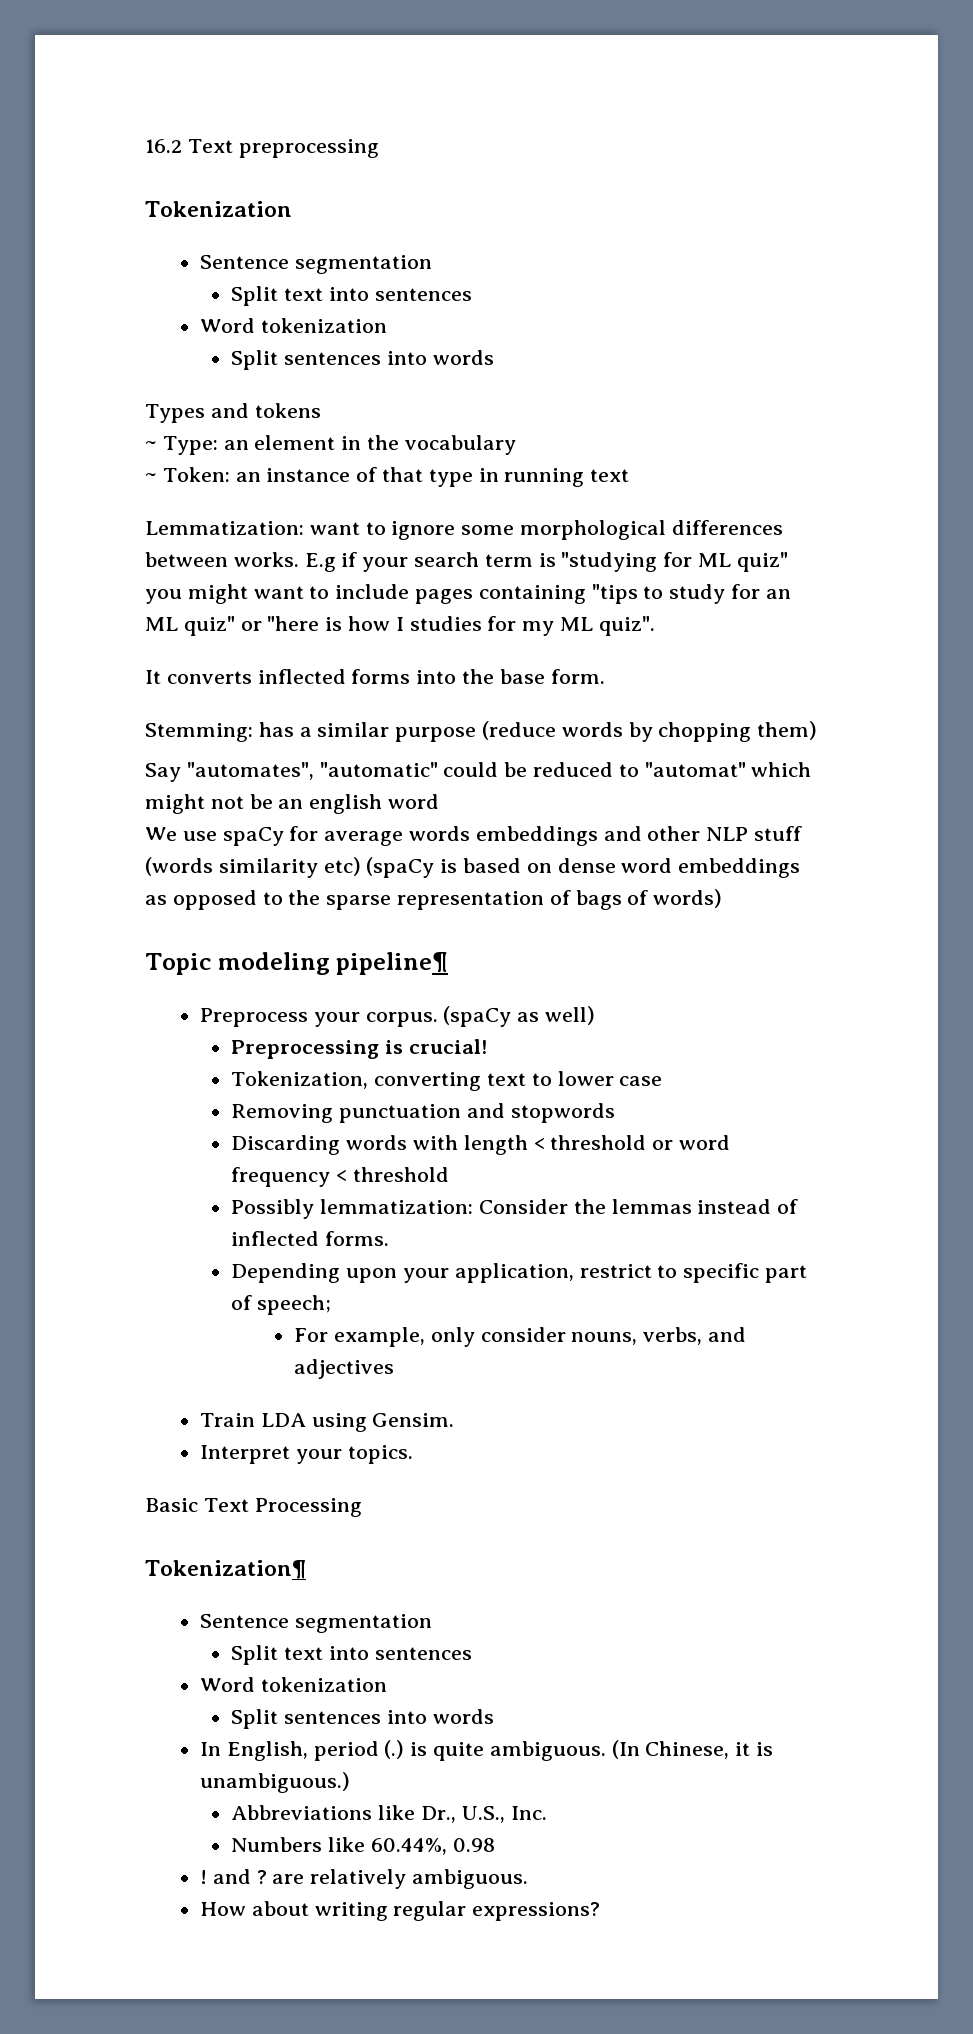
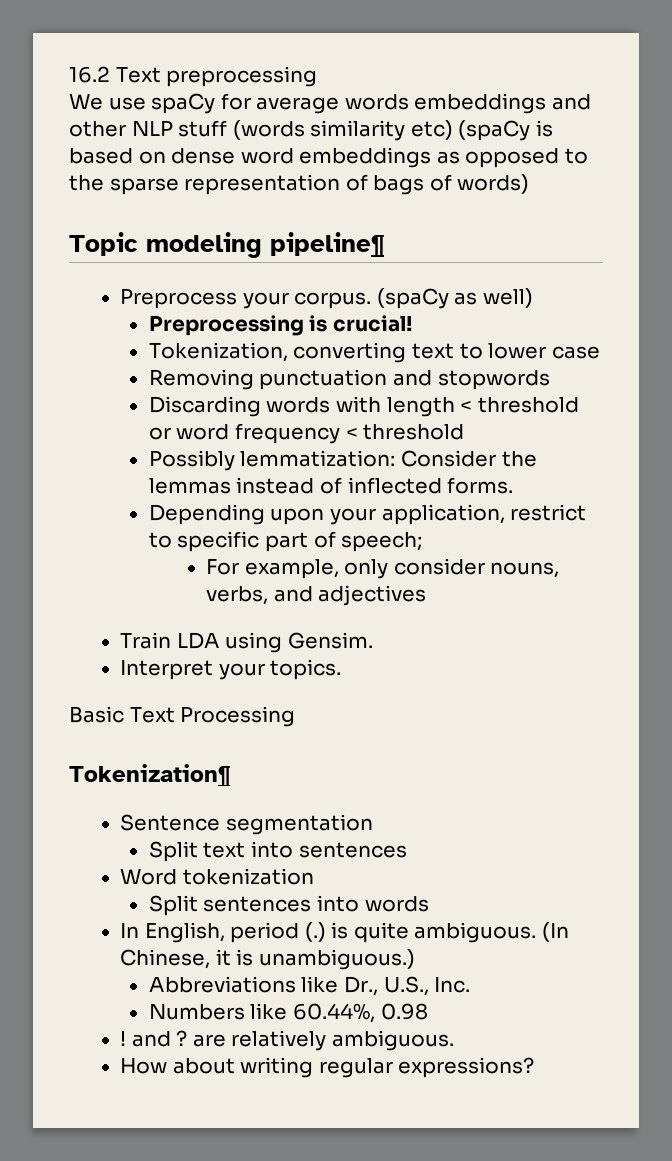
[145,201,292,217] [200,255,432,274] [231,286,472,306] [200,318,387,333] [231,350,494,370] [145,403,321,423] [145,435,516,455] [145,467,630,487] [145,520,783,540] [145,552,788,572] [145,584,791,604] [145,616,655,636] [145,669,605,684] [145,721,818,742] [145,762,812,782] [145,794,440,814] // Tokenization // Sentence segmentation // Split text into sentences // Word tokenization // Split sentences into words // Types and tokens // ~ Type: an element in the vocabulary // ~ Token: an instance of that type in running text // Lemmatization: want to ignore some morphological differences between works. E.g if your search term is "studying for ML quiz" you might want to include pages containing "tips to study for an ML quiz" or "here is how I studies for my ML quiz". // It converts inflected forms into the base form. // Stemming: has a similar purpose (reduce words by chopping them) // Say "automates", "automatic" could be reduced to "automat" which might not be an english word -> (318, 76) none

